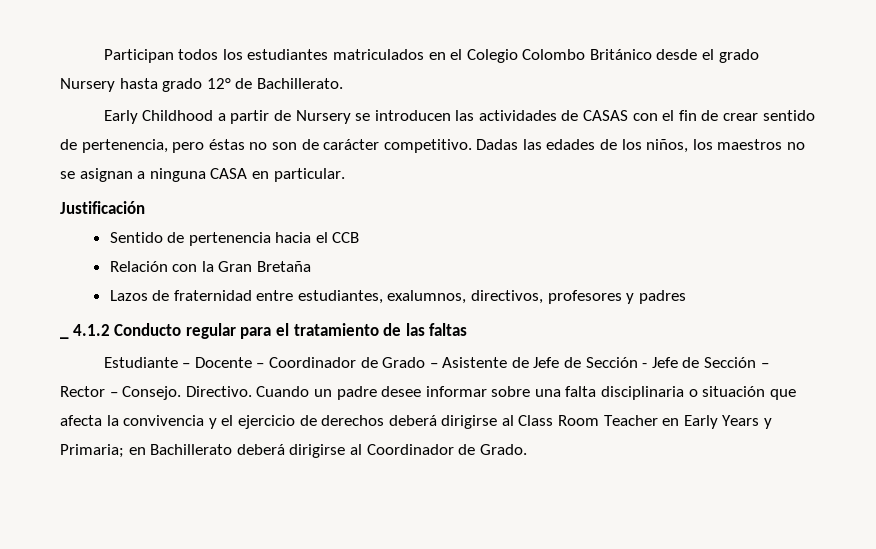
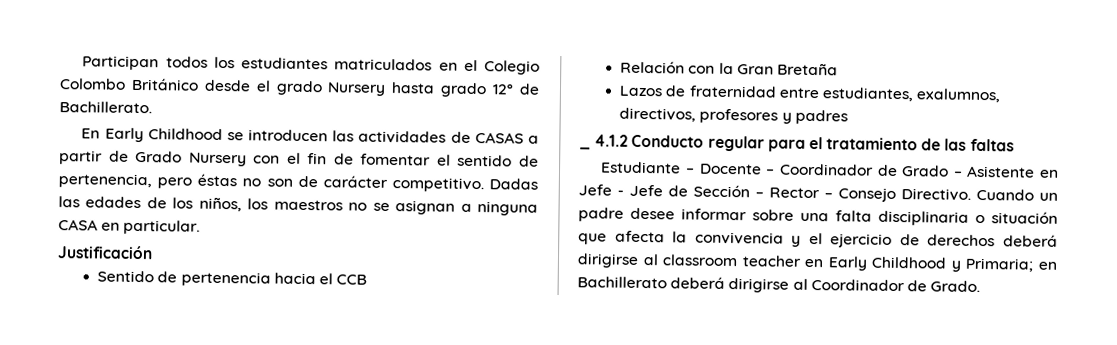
[103,110,351,124] Early Childhood a partir de Nursery -> [81,127,223,143] En Early Childhood
(629, 115) none -> [528,135,539,144] [59,150,247,167] a partir de Grado Nursery
[723,113,759,121] crear -> [360,153,451,166] fomentar el
[511,357,638,368] de Jefe de Sección -> [1039,169,1059,178] [578,184,612,196] en Jefe
[122,386,182,400] Consejo. -> [838,187,896,203] Consejo
[518,415,658,426] Class Room Teacher -> [662,254,802,267] classroom teacher
[722,415,760,426] Years -> [871,256,948,269] Childhood

